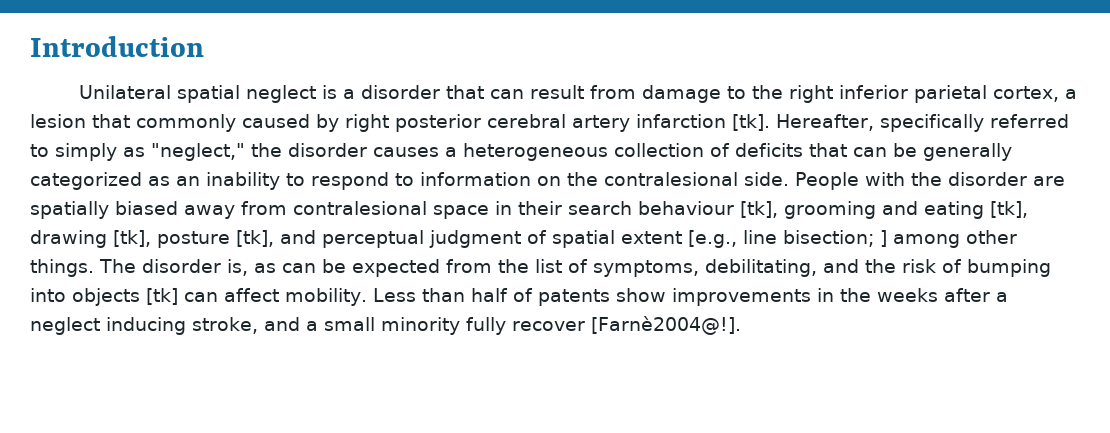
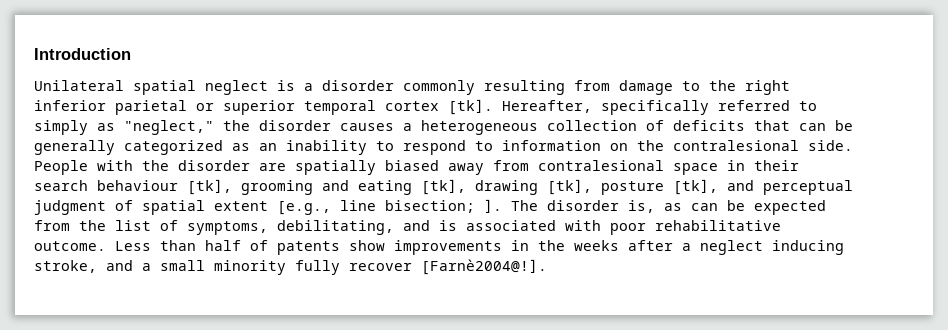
[445,85,584,99] that can result -> [403,80,565,95] commonly resulting
[992,86,1077,102] [30,114,726,132] cortex, a lesion that commonly caused by right posterior cerebral artery infarction -> [196,100,439,115] or superior temporal cortex
[880,230,1017,248] [30,259,94,277] ] among other things. -> [484,199,502,213] ].
[865,259,1051,277] [30,288,367,306] the risk of bumping into objects [tk] can affect mobility. -> [439,220,781,235] [34,241,106,251] is associated with poor rehabilitative outcome.

